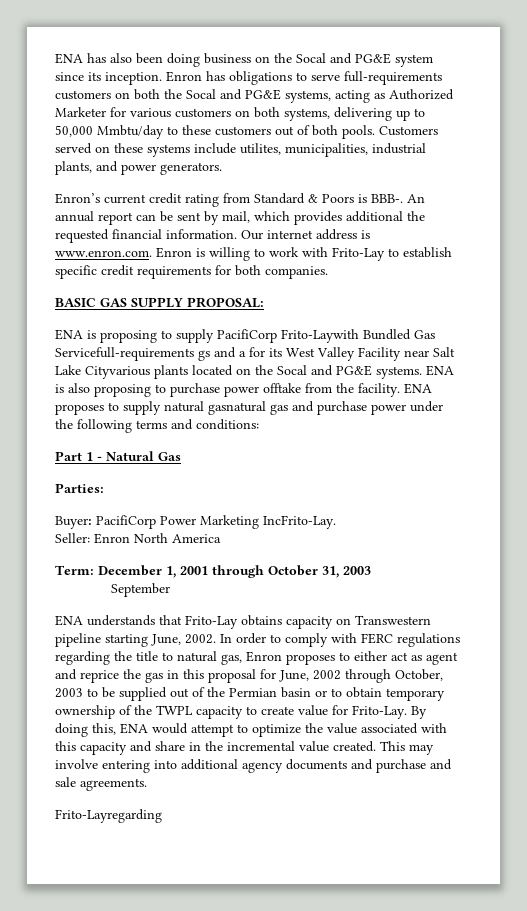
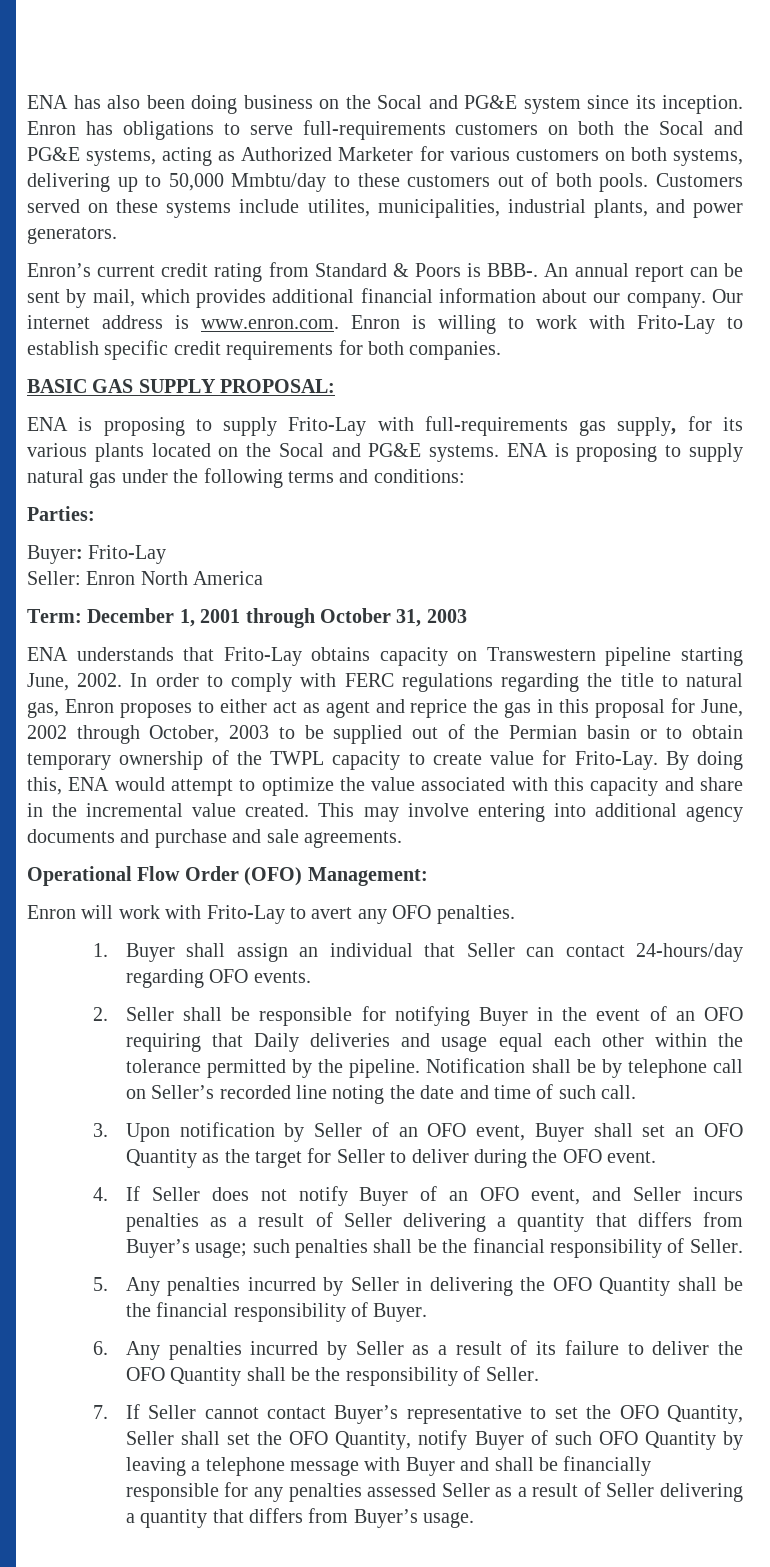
[407,211,425,221] [55,229,237,243] the requested financial information. -> [360,288,706,308] financial information about our company.
[217,329,435,343] [55,347,455,361] [55,365,150,379] PacifiCorp Frito-Laywith Bundled Gas Servicefull-requirements gs and a for its West Valley Facility near Salt Lake Cityvarious -> [288,416,743,436] [27,443,87,457] Frito-Lay with full-requirements gas supply, for its various
[68,383,432,397] [55,401,406,415] also proposing to purchase power offtake from the facility. ENA proposes to supply natural gasnatural gas and purchase power -> [576,443,743,462] [27,469,117,488] proposing to supply natural gas
[55,451,181,461] [55,483,104,493] [55,515,336,529] Part 1 - Natural Gas // Parties: // Buyer: PacifiCorp Power Marketing IncFrito-Lay. -> [27,506,95,521] [27,545,167,564] Parties: // Buyer: Frito-Lay
[110,583,170,597] // September -> (467, 616) none
[55,809,162,823] Frito-Layregarding -> [27,866,428,886] [27,905,515,924] [92,943,743,962] [125,969,311,988] [92,1006,743,1026] [125,1033,743,1052] [125,1058,743,1078] [125,1084,637,1104] [92,1122,744,1142] [125,1148,657,1168] [92,1186,743,1206] [125,1212,743,1232] [125,1238,743,1258] [92,1277,744,1296] [125,1302,428,1322] [92,1340,743,1360] [125,1366,539,1386] [92,1404,744,1424] [125,1430,743,1450] [125,1456,652,1476] [125,1482,743,1502] [125,1508,475,1528] Operational Flow Order (OFO) Management: // Enron will work with Frito-Lay to avert any OFO penalties. // 1. Buyer shall assign an individual that Seller can contact 24-hours/day regarding OFO events. // 2. Seller shall be responsible for notifying Buyer in the event of an OFO requiring that Daily deliveries and usage equal each other within the tolerance permitted by the pipeline. Notification shall be by telephone call on Seller’s recorded line noting the date and time of such call. // 3. Upon notification by Seller of an OFO event, Buyer shall set an OFO Quantity as the target for Seller to deliver during the OFO event. // 4. If Seller does not notify Buyer of an OFO event, and Seller incurs penalties as a result of Seller delivering a quantity that differs from Buyer’s usage; such penalties shall be the financial responsibility of Seller. // 5. Any penalties incurred by Seller in delivering the OFO Quantity shall be the financial responsibility of Buyer. // 6. Any penalties incurred by Seller as a result of its failure to deliver the OFO Quantity shall be the responsibility of Seller. // 7. If Seller cannot contact Buyer’s representative to set the OFO Quantity, Seller shall set the OFO Quantity, notify Buyer of such OFO Quantity by leaving a telephone message with Buyer and shall be financially responsible for any penalties assessed Seller as a result of Seller delivering a quantity that differs from Buyer’s usage.

